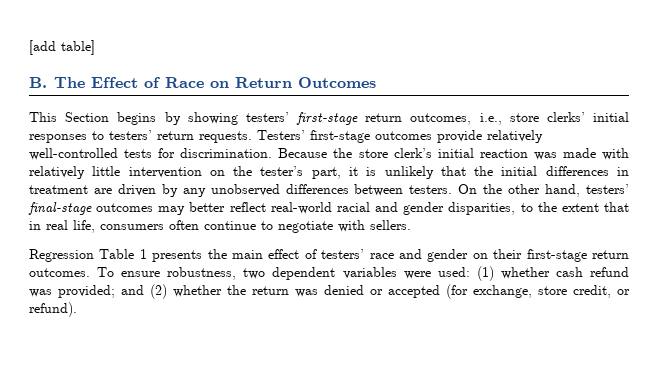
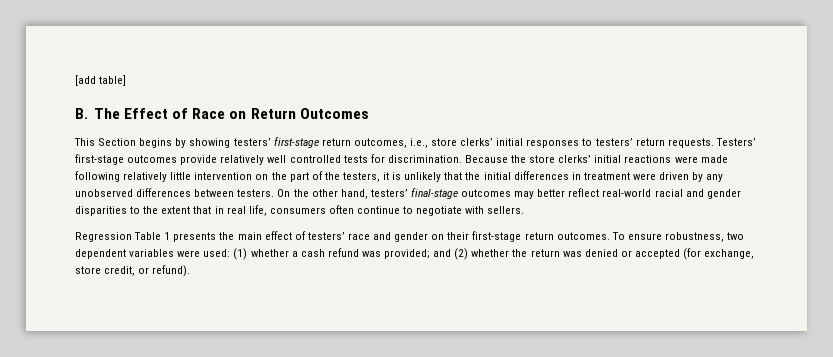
[29,148,118,160] well-controlled -> [267,155,341,163] well controlled
[393,148,629,160] clerk’s initial reaction was made with -> [558,155,728,163] [75,171,120,182] clerks’ initial reactions were made following
[260,166,341,179] tester’s part, -> [289,171,380,182] part of the testers,
[93,188,112,194] are -> [632,173,656,180] were
[448,202,516,215] disparities, -> [75,206,127,216] disparities
(550, 273) none -> [291,251,298,257] a

